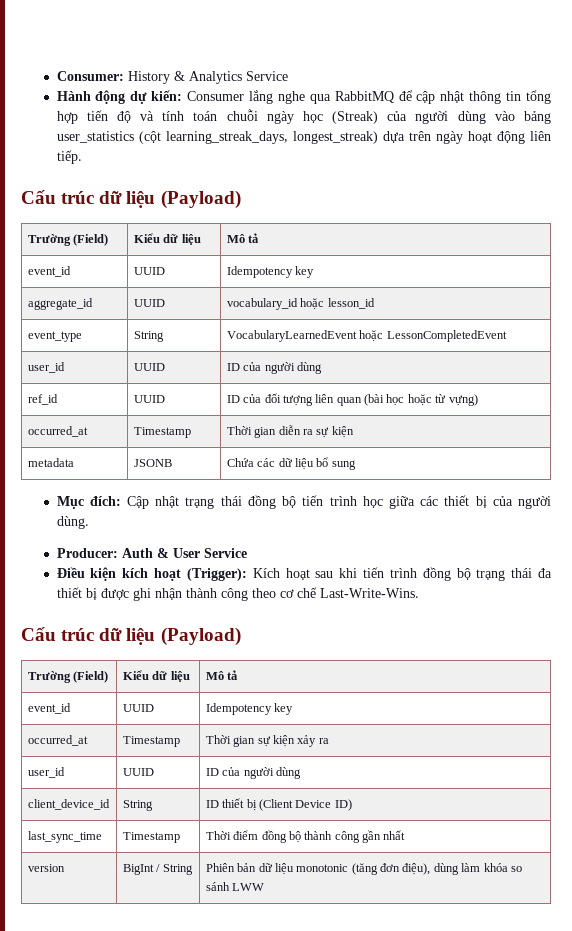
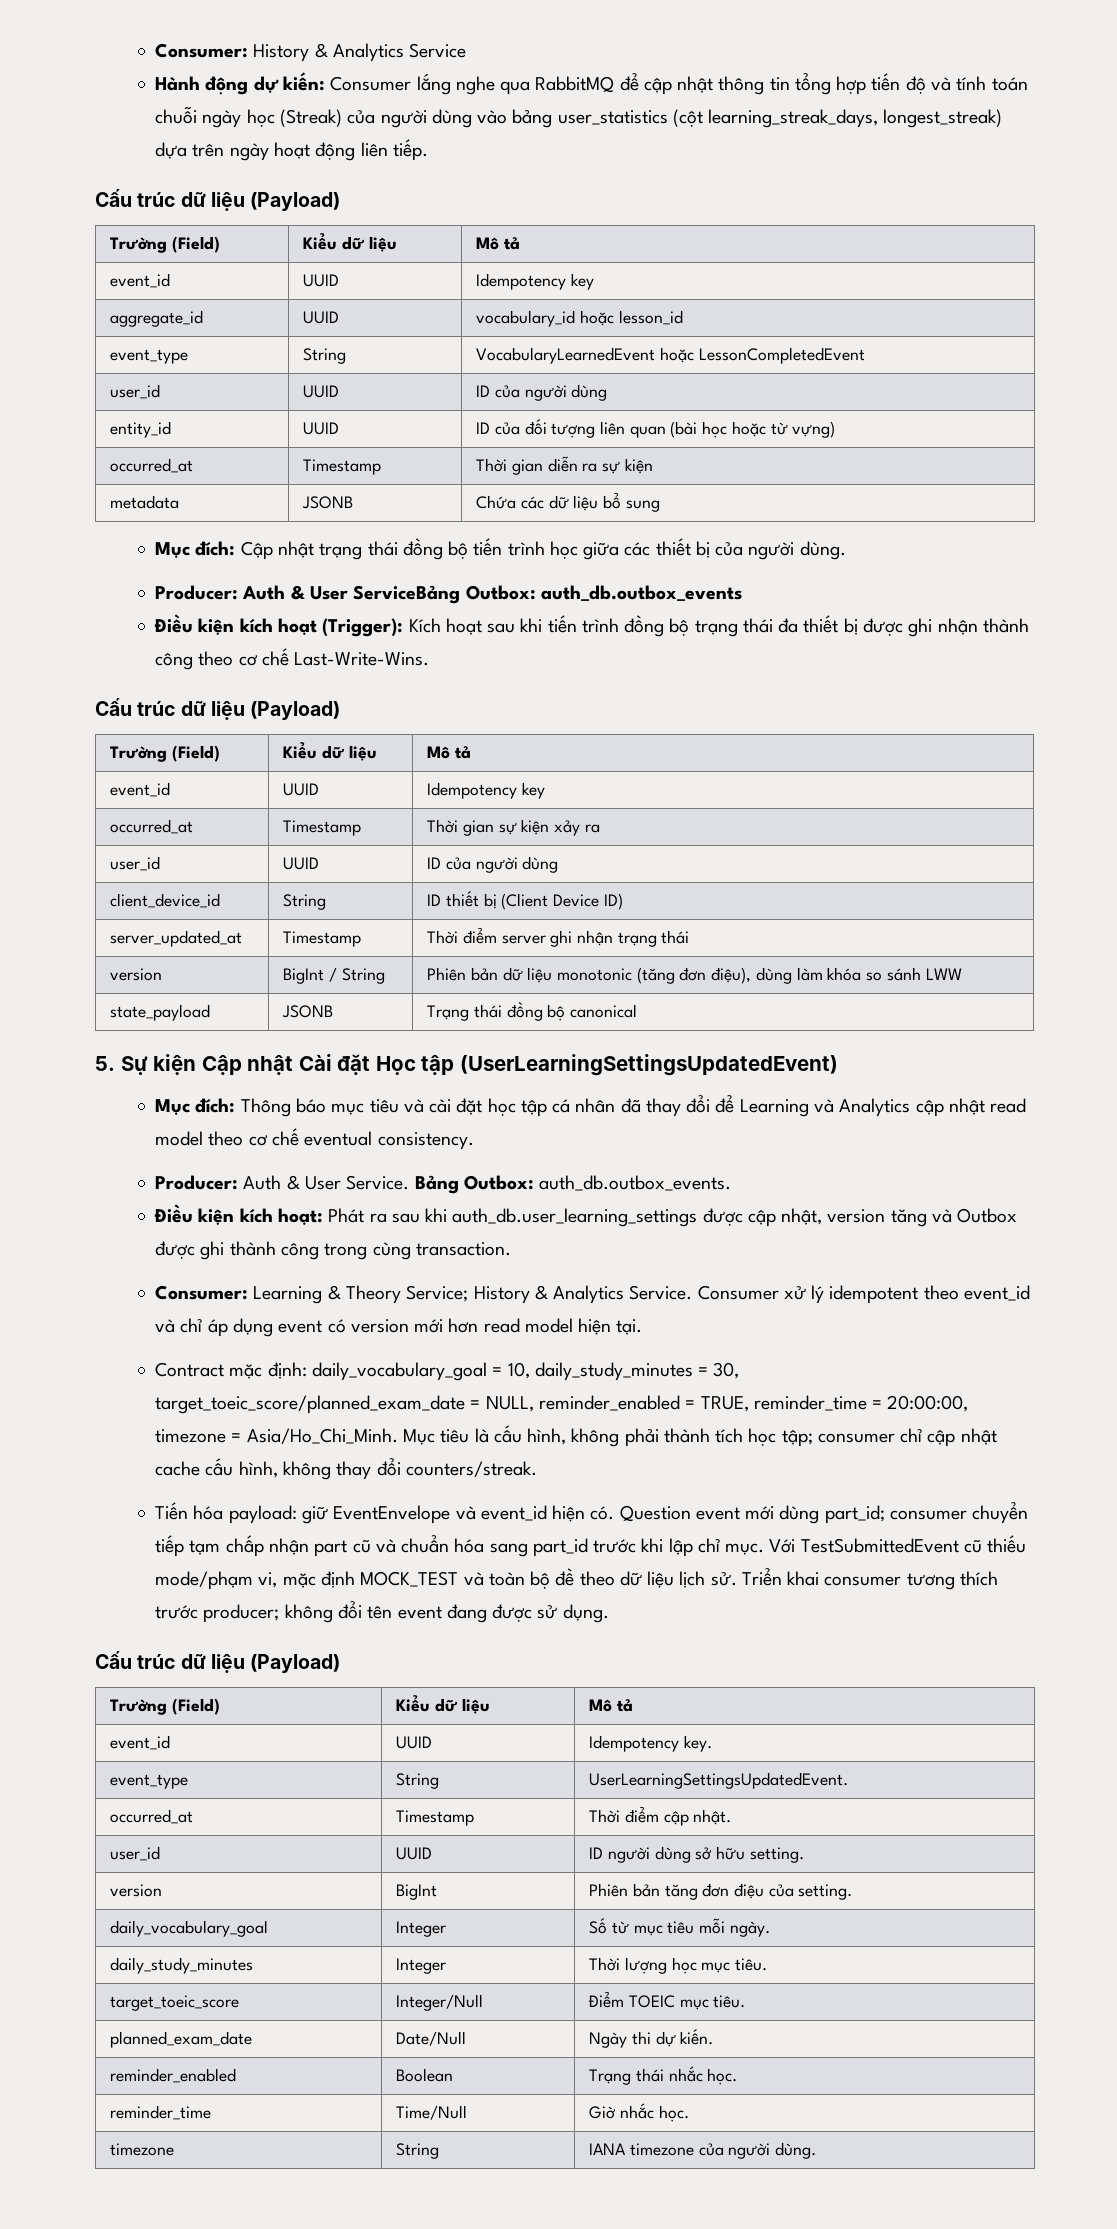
[27,394,58,405] ref_id -> [110,421,172,438] entity_id
[203,548,247,558] Service -> [353,585,742,604] ServiceBảng Outbox: auth_db.outbox_events
[27,831,102,843] [122,832,180,843] [205,830,406,843] last_sync_time | Timestamp | Thời điểm đồng bộ thành công gần nhất -> [110,930,243,947] [283,931,362,947] [427,927,690,947] server_updated_at | Timestamp | Thời điểm server ghi nhận trạng thái
(265, 887) none -> [110,1004,211,1021] [282,1005,334,1018] [427,1002,638,1021] [95,1054,838,1076] [155,1095,1027,1117] [155,1128,474,1150] [155,1175,732,1194] [154,1204,1018,1227] [155,1241,511,1260] [155,1285,1030,1304] [155,1318,643,1337] [155,1362,740,1381] [155,1395,969,1414] [155,1425,997,1447] [155,1458,537,1480] [155,1502,1029,1524] [155,1535,1027,1557] [155,1568,998,1590] [155,1601,609,1623] [95,1651,341,1673] [110,1698,221,1715] [396,1695,491,1714] [589,1699,634,1712] [110,1735,171,1750] [396,1736,433,1749] [589,1735,712,1752] [110,1774,189,1789] [396,1773,440,1789] [589,1772,849,1789] [110,1809,194,1824] [396,1810,475,1826] [589,1806,732,1826] [110,1846,161,1861] [396,1847,433,1860] [589,1846,804,1863] [110,1884,163,1897] [396,1884,438,1900] [589,1883,853,1900] [110,1920,269,1937] [396,1921,447,1937] [589,1918,770,1937] [110,1957,254,1974] [396,1958,447,1974] [589,1957,768,1974] [110,1995,240,2011] [396,1994,484,2011] [588,1991,746,2010] [110,2031,253,2048] [396,2031,467,2046] [589,2029,714,2048] [110,2068,237,2083] [396,2068,454,2082] [589,2066,738,2085] [110,2105,212,2120] [396,2105,468,2120] [589,2103,689,2122] [110,2143,175,2156] [396,2143,440,2159] [589,2142,817,2159] // state_payload | JSONB | Trạng thái đồng bộ canonical // 5. Sự kiện Cập nhật Cài đặt Học tập (UserLearningSettingsUpdatedEvent) // Mục đích: Thông báo mục tiêu và cài đặt học tập cá nhân đã thay đổi để Learning và Analytics cập nhật read model theo cơ chế eventual consistency. // Producer: Auth & User Service. Bảng Outbox: auth_db.outbox_events. // Điều kiện kích hoạt: Phát ra sau khi auth_db.user_learning_settings được cập nhật, version tăng và Outbox được ghi thành công trong cùng transaction. // Consumer: Learning & Theory Service; History & Analytics Service. Consumer xử lý idempotent theo event_id và chỉ áp dụng event có version mới hơn read model hiện tại. // Contract mặc định: daily_vocabulary_goal = 10, daily_study_minutes = 30, target_toeic_score/planned_exam_date = NULL, reminder_enabled = TRUE, reminder_time = 20:00:00, timezone = Asia/Ho_Chi_Minh. Mục tiêu là cấu hình, không phải thành tích học tập; consumer chỉ cập nhật cache cấu hình, không thay đổi counters/streak. // Tiến hóa payload: giữ EventEnvelope và event_id hiện có. Question event mới dùng part_id; consumer chuyển tiếp tạm chấp nhận part cũ và chuẩn hóa sang part_id trước khi lập chỉ mục. Với TestSubmittedEvent cũ thiếu mode/phạm vi, mặc định MOCK_TEST và toàn bộ đề theo dữ liệu lịch sử. Triển khai consumer tương thích trước producer; không đổi tên event đang được sử dụng. // Cấu trúc dữ liệu (Payload) // Trường (Field) | Kiểu dữ liệu | Mô tả // event_id | UUID | Idempotency key. // event_type | String | UserLearningSettingsUpdatedEvent. // occurred_at | Timestamp | Thời điểm cập nhật. // user_id | UUID | ID người dùng sở hữu setting. // version | BigInt | Phiên bản tăng đơn điệu của setting. // daily_vocabulary_goal | Integer | Số từ mục tiêu mỗi ngày. // daily_study_minutes | Integer | Thời lượng học mục tiêu. // target_toeic_score | Integer/Null | Điểm TOEIC mục tiêu. // planned_exam_date | Date/Null | Ngày thi dự kiến. // reminder_enabled | Boolean | Trạng thái nhắc học. // reminder_time | Time/Null | Giờ nhắc học. // timezone | String | IANA timezone của người dùng.

